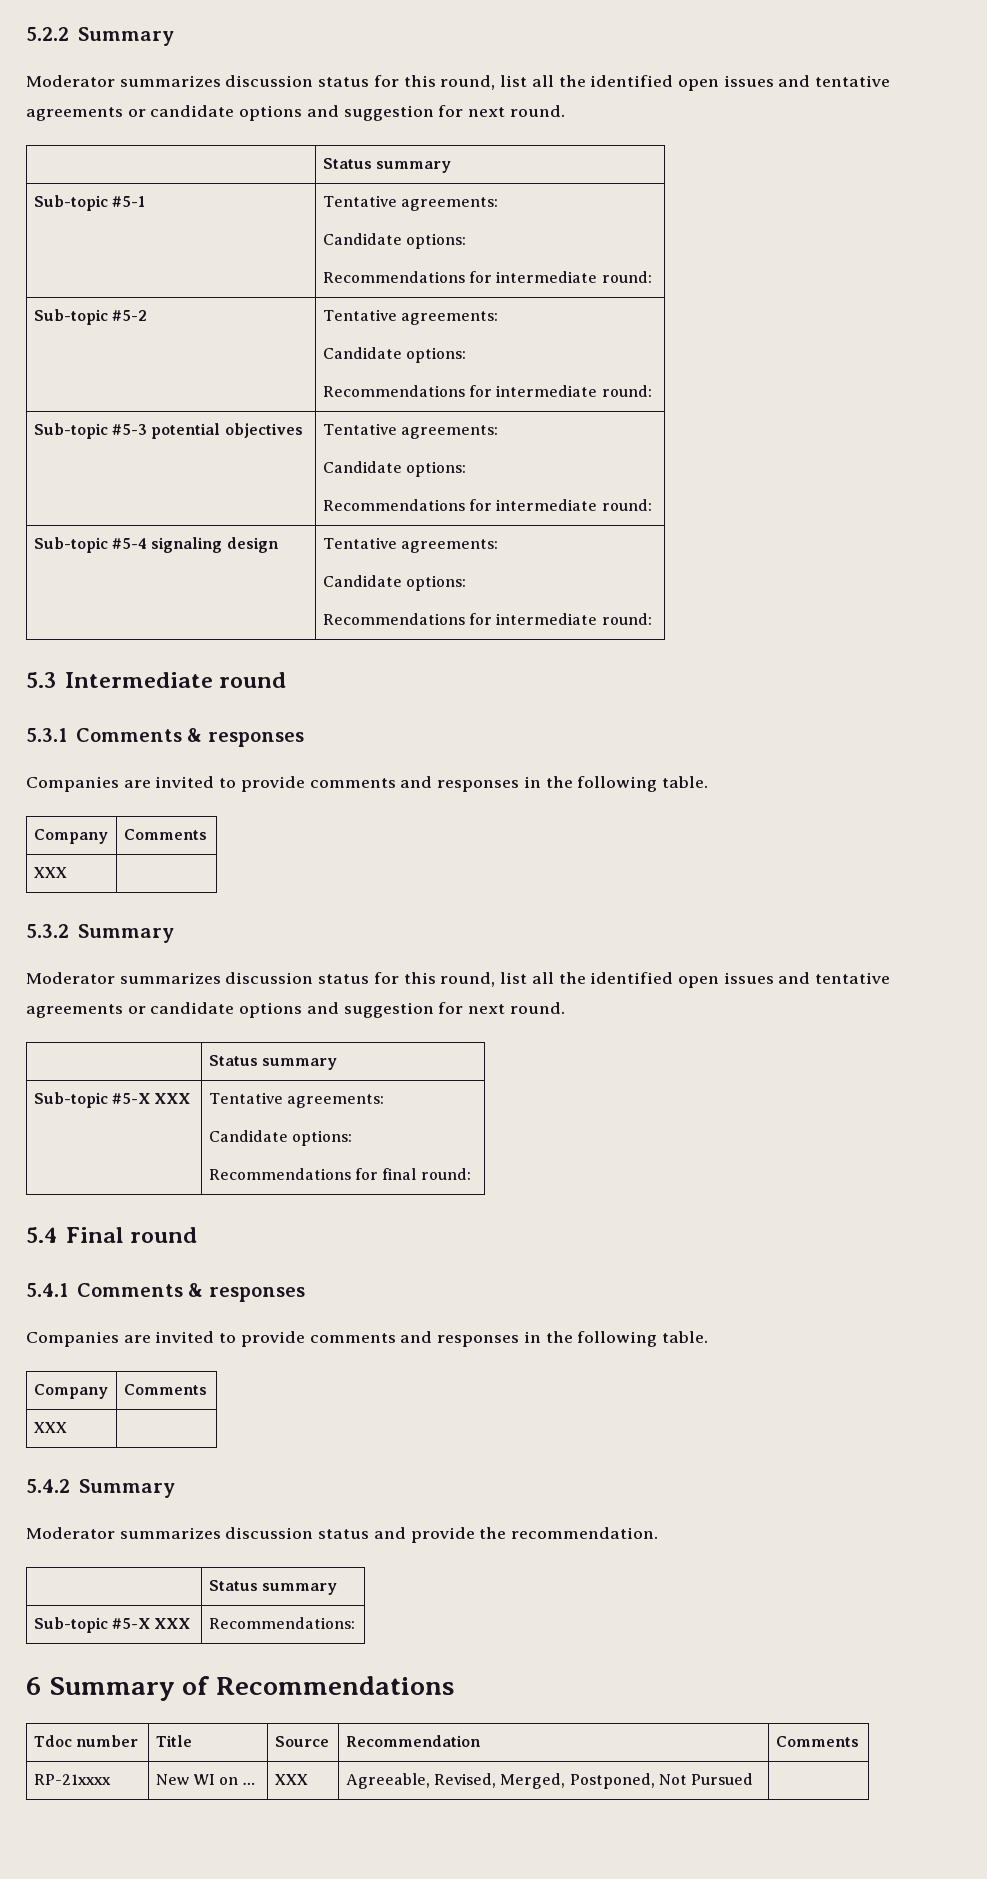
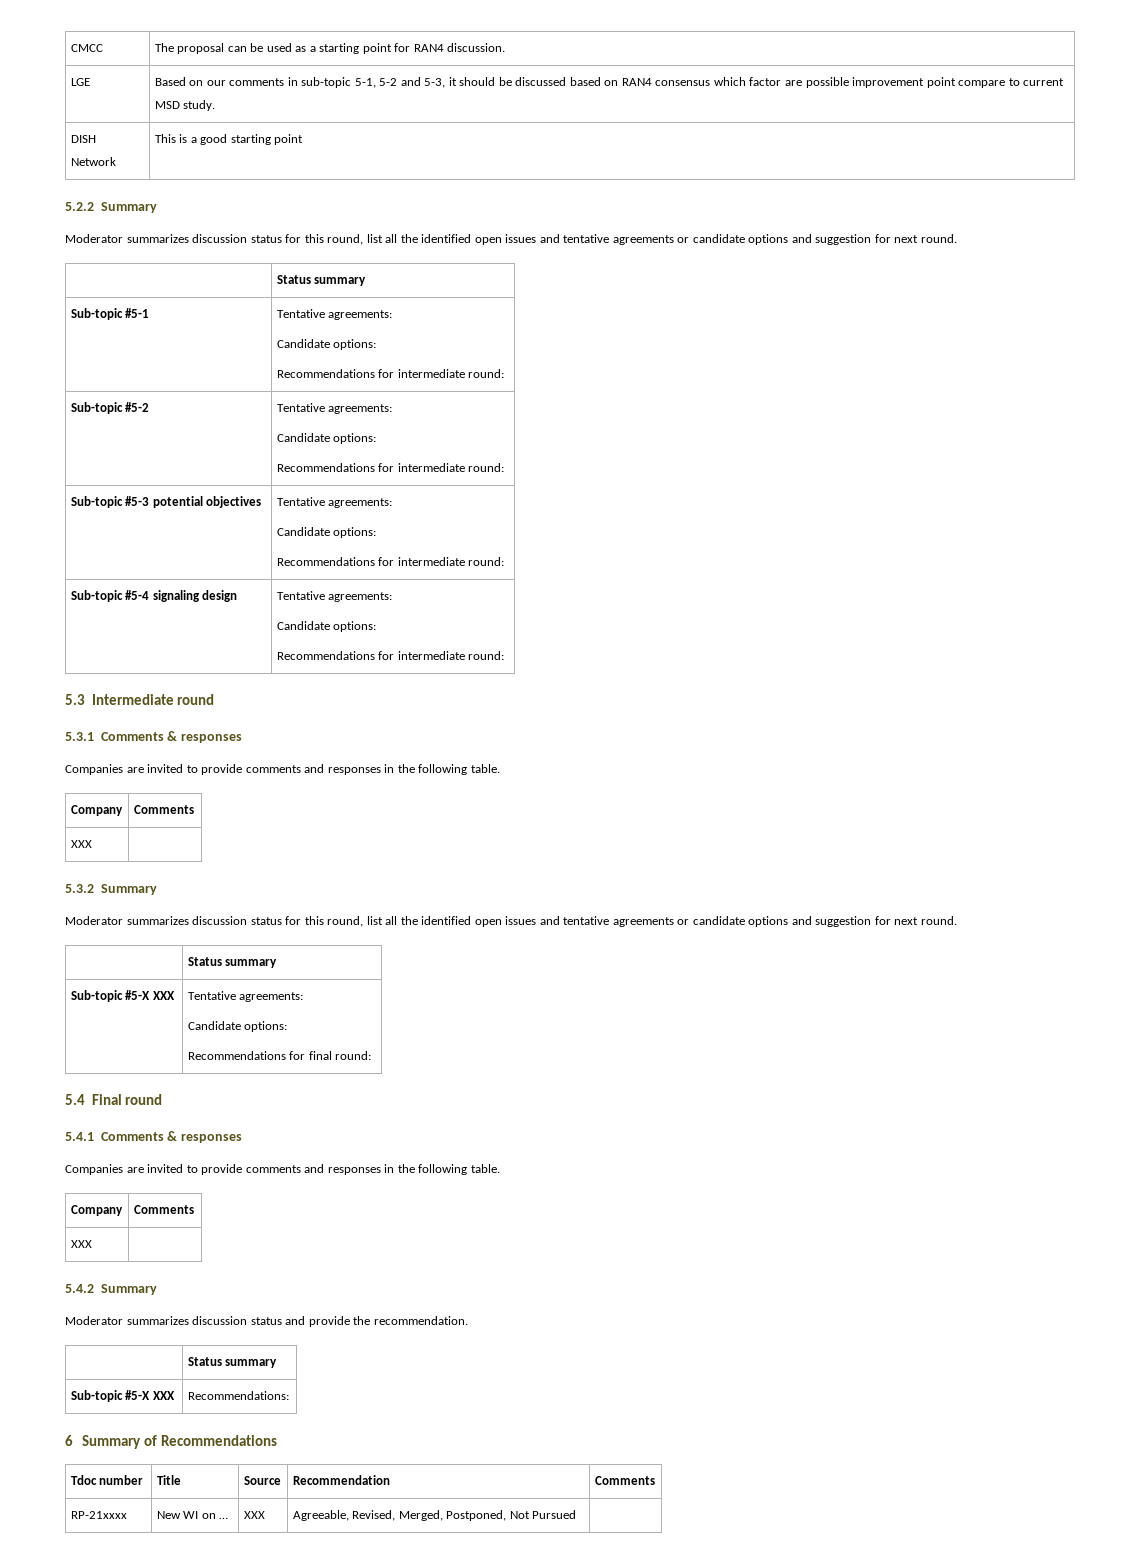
(26, 34) none -> [70,44,103,52] [154,43,506,54] [70,78,90,86] [154,77,1065,88] [154,100,216,111] [70,135,96,143] [70,157,116,166] [154,134,304,145] CMCC | The proposal can be used as a starting point for RAN4 discussion. // LGE | Based on our comments in sub-topic 5-1, 5-2 and 5-3, it should be discussed based on RAN4 consensus which factor are possible improvement point compare to current MSD study. // DISH Network | This is a good starting point //

